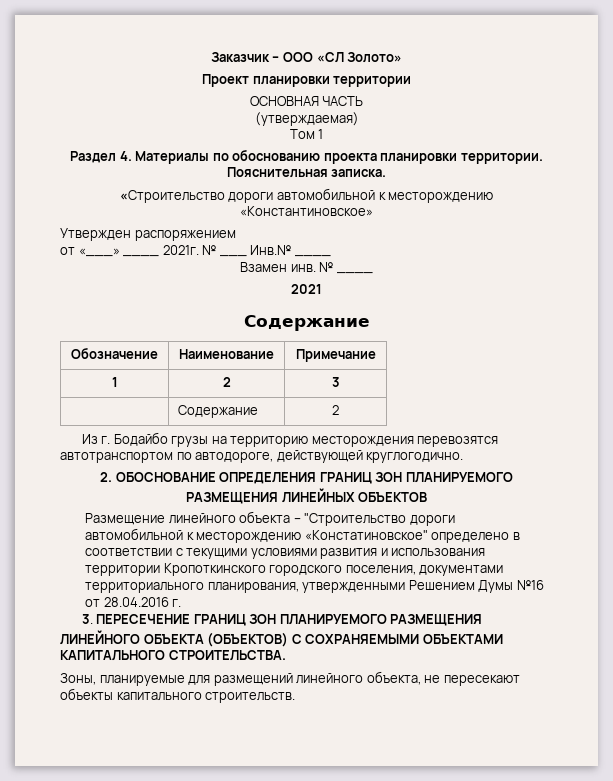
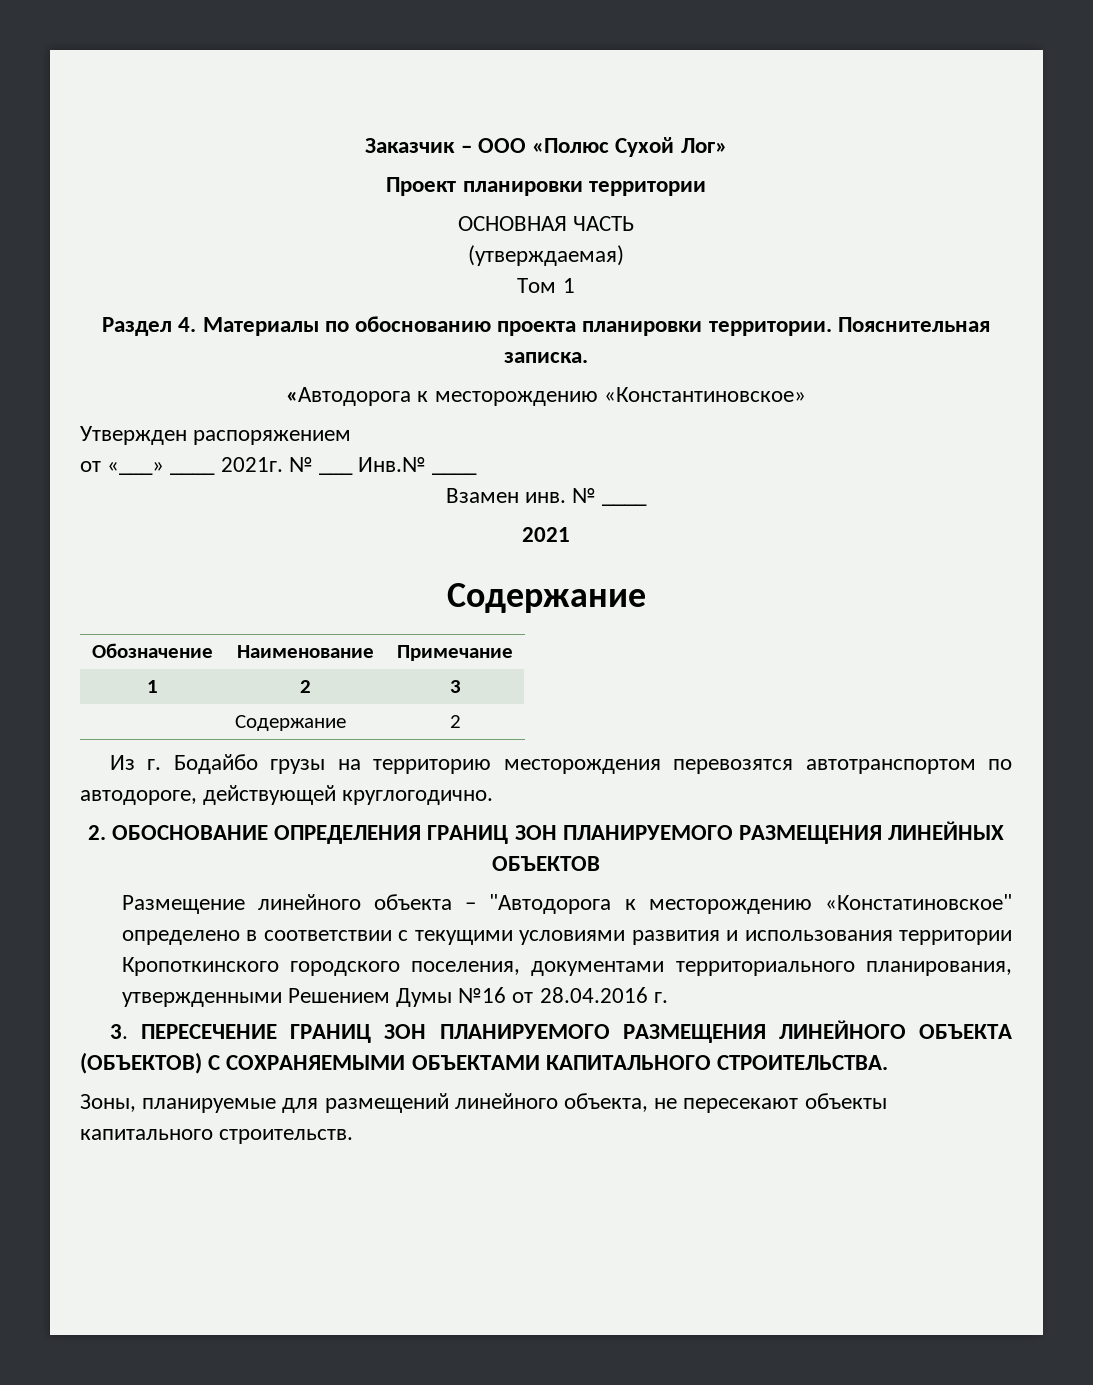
[316,52,403,63] «СЛ Золото» -> [532,137,727,157] «Полюс Сухой Лог»
[119,188,375,203] «Строительство дороги автомобильной -> [286,387,412,406] «Автодорога
[304,513,455,526] [85,528,184,541] "Строительство дороги автомобильной -> [489,894,612,914] "Автодорога

